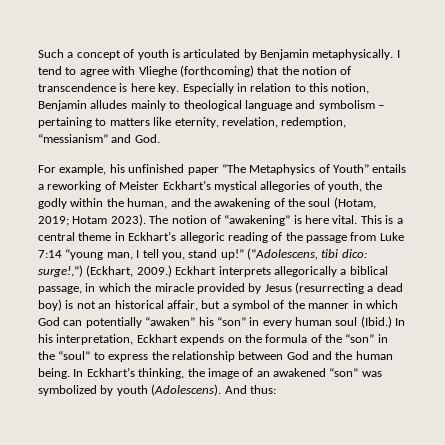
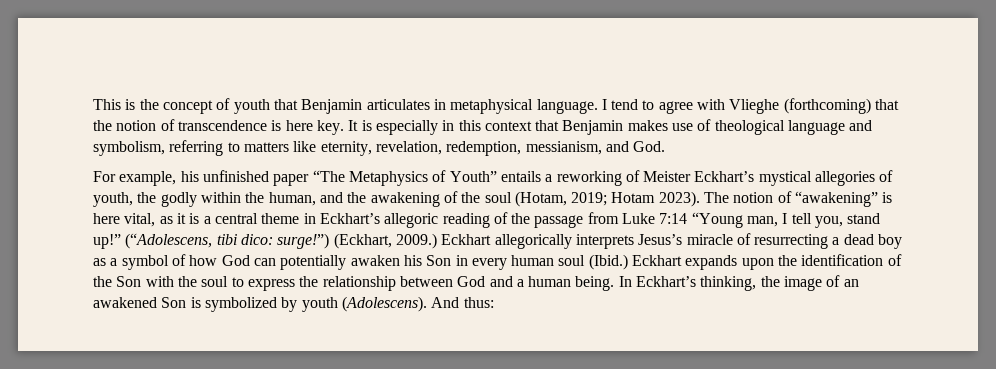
[38,49,394,60] Such a concept of youth is articulated by Benjamin metaphysically. -> [93,98,598,114] This is the concept of youth that Benjamin articulates in metaphysical language.
[182,83,370,94] [38,100,384,111] [38,117,92,128] Especially in relation to this notion, Benjamin alludes mainly to theological language and symbolism – pertaining -> [348,119,873,135] [93,140,224,156] It is especially in this context that Benjamin makes use of theological language and symbolism, referring
[38,134,108,143] “messianism” -> [525,141,602,155] messianism,
[332,215,382,224] vital. This -> [124,213,186,227] vital, as it
[65,249,104,260] “young -> [691,212,743,228] “Young
[38,265,83,277] surge!,”) -> [277,233,330,249] surge!”)
[218,266,388,277] [38,282,403,294] [38,299,398,311] [38,317,246,328] interprets allegorically a biblical passage, in which the miracle provided by Jesus (resurrecting a dead boy) is not an historical affair, but a symbol of the manner in which God can potentially “awaken” his “son” -> [494,233,903,249] [93,254,452,270] allegorically interprets Jesus’s miracle of resurrecting a dead boy as a symbol of how God can potentially awaken his Son
[395,318,406,326] [38,334,388,345] [38,351,91,360] In his interpretation, Eckhart expends on the formula of the “son” in the “soul” -> [632,254,902,270] [93,276,229,287] Eckhart expands upon the identification of the Son with the soul
[335,351,353,360] the -> [516,279,524,287] a
[329,368,382,377] “son” was -> [161,297,201,308] Son is

